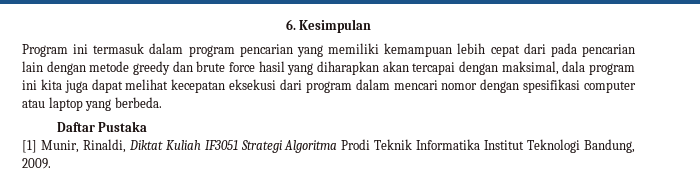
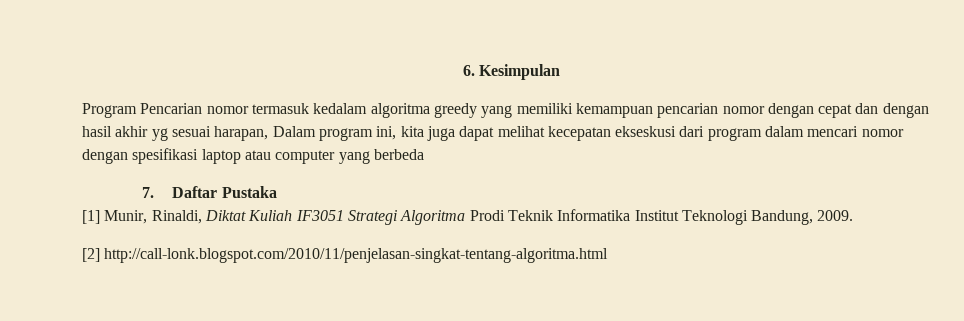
[73,43,635,57] [22,61,635,75] [22,80,37,90] ini termasuk dalam program pencarian yang memiliki kemampuan lebih cepat dari pada pencarian lain dengan metode greedy dan brute force hasil yang diharapkan akan tercapai dengan maksimal, dala program ini -> [140,103,929,118] [82,126,397,141] Pencarian nomor termasuk kedalam algoritma greedy yang memiliki kemampuan pencarian nomor dengan cepat dan dengan hasil akhir yg sesuai harapan, Dalam program ini,
[229,79,277,90] eksekusi -> [615,126,677,137] ekseskusi
[583,81,636,93] [22,97,162,111] computer atau laptop yang berbeda. // -> [201,149,424,164] [142,187,155,198] laptop atau computer yang berbeda // 7.
(51, 163) none -> [82,248,609,263] // [2] http://call-lonk.blogspot.com/2010/11/penjelasan-singkat-tentang-algoritma.html

